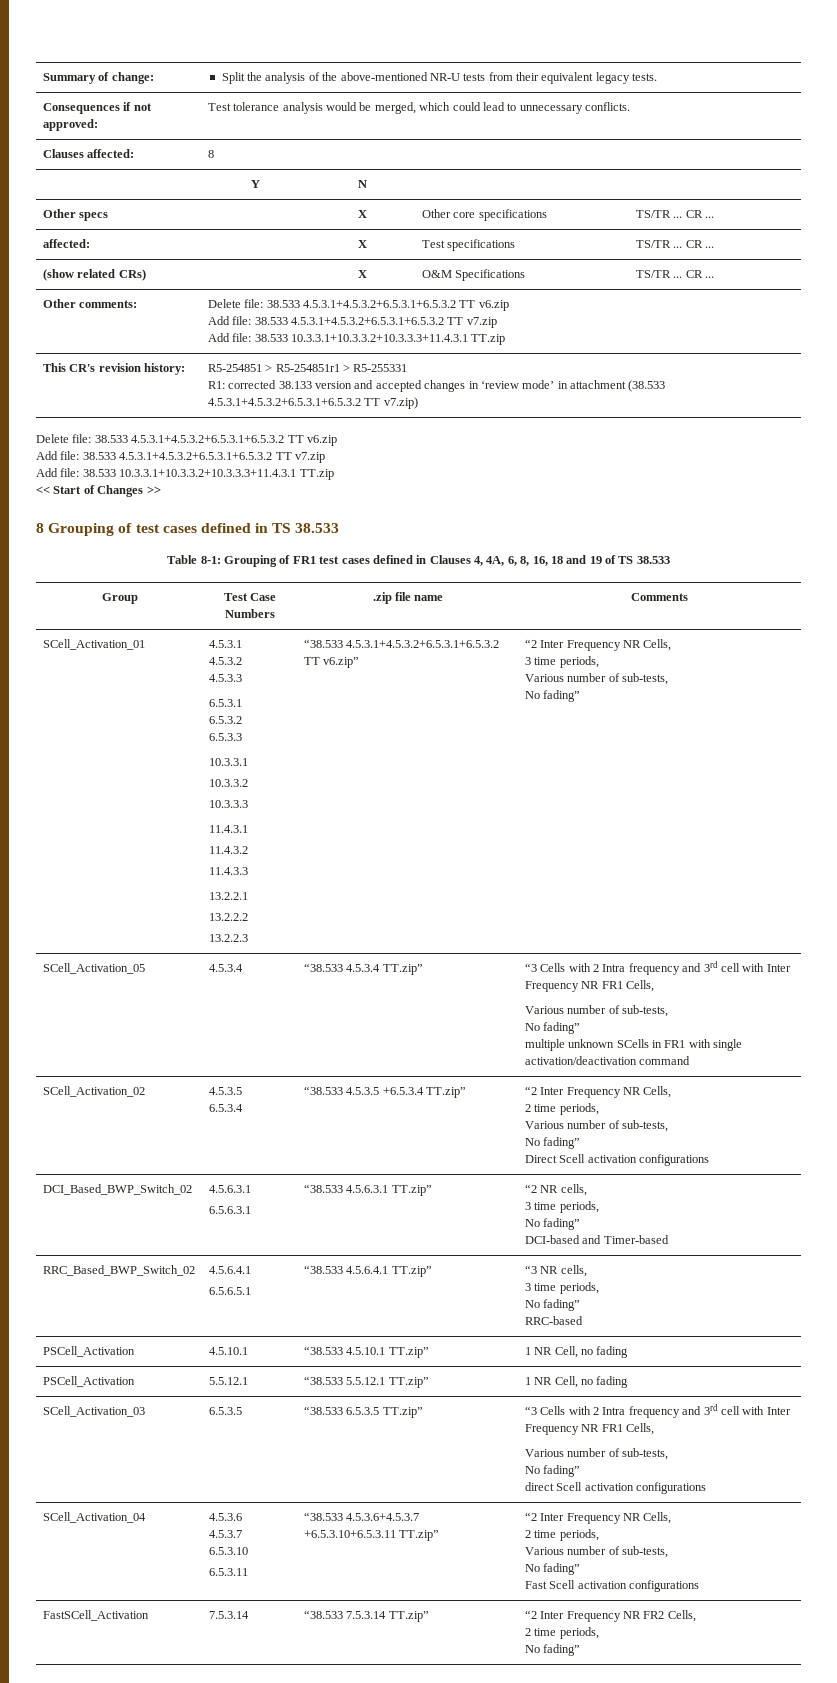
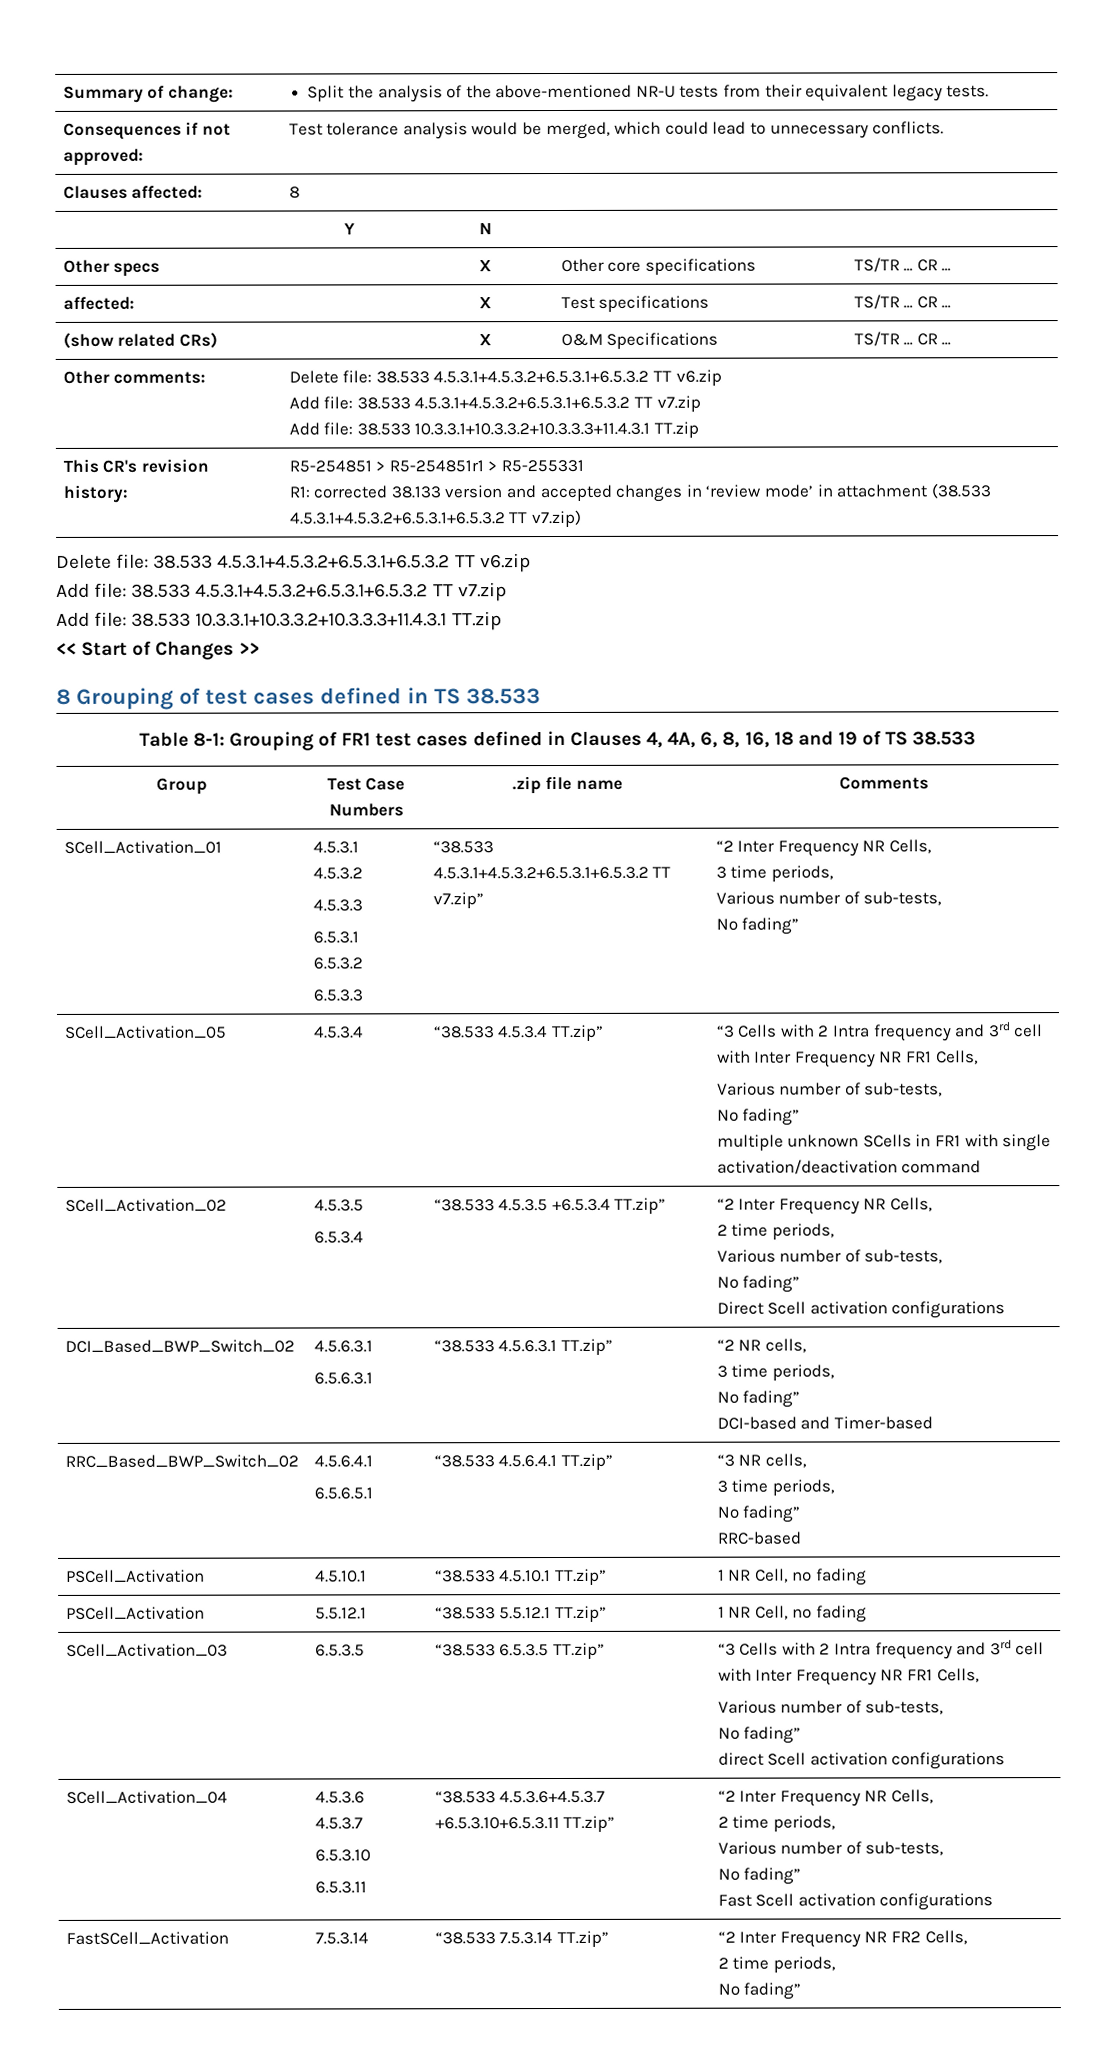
[208,758,248,766] [208,779,248,787] [208,800,248,808] [208,825,248,833] [208,846,248,854] [208,867,248,875] [208,892,248,900] [208,913,248,921] [208,934,248,942] // 10.3.3.1 // 10.3.3.2 // 10.3.3.3 // 11.4.3.1 // 11.4.3.2 // 11.4.3.3 // 13.2.2.1 // 13.2.2.2 // 13.2.2.3 -> (363, 995) none
[323,657,360,668] v6.zip” -> [432,892,484,909] v7.zip”

